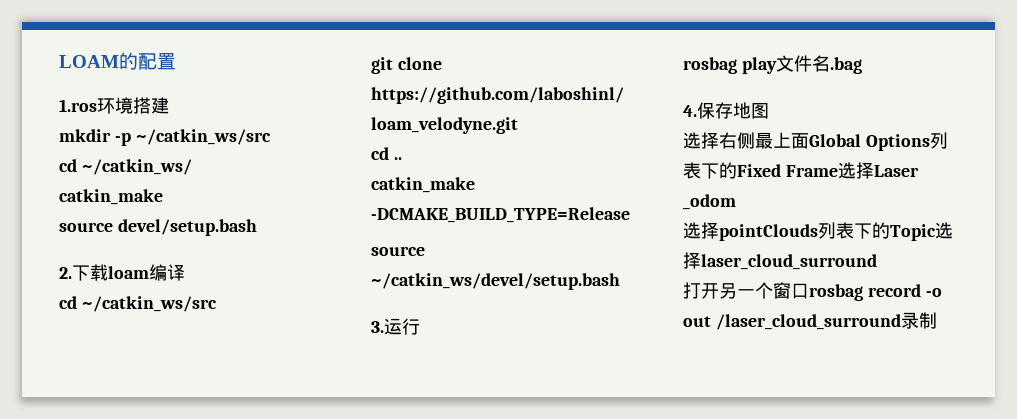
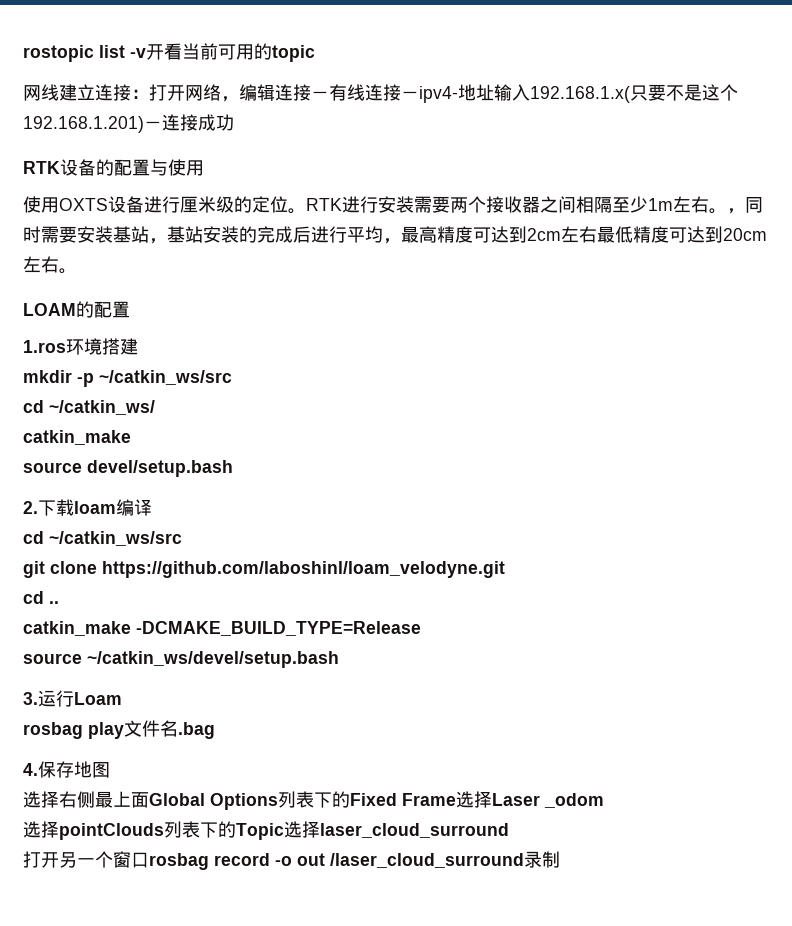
(59, 61) none -> [23,43,315,62] [23,84,738,103] [23,114,234,133] [23,159,204,176] [23,196,763,214] [23,226,767,244] [23,256,77,274] rostopic list -v开看当前可用的topic // 网线建立连接：打开网络，编辑连接－有线连接－ipv4-地址输入192.168.1.x(只要不是这个192.168.1.201)－连接成功 // RTK设备的配置与使用 // 使用OXTS设备进行厘米级的定位。RTK进行安装需要两个接收器之间相隔至少1m左右。，同时需要安装基站，基站安装的完成后进行平均，最高精度可达到2cm左右最低精度可达到20cm左右。 //
(420, 326) none -> [74,692,122,705] Loam

